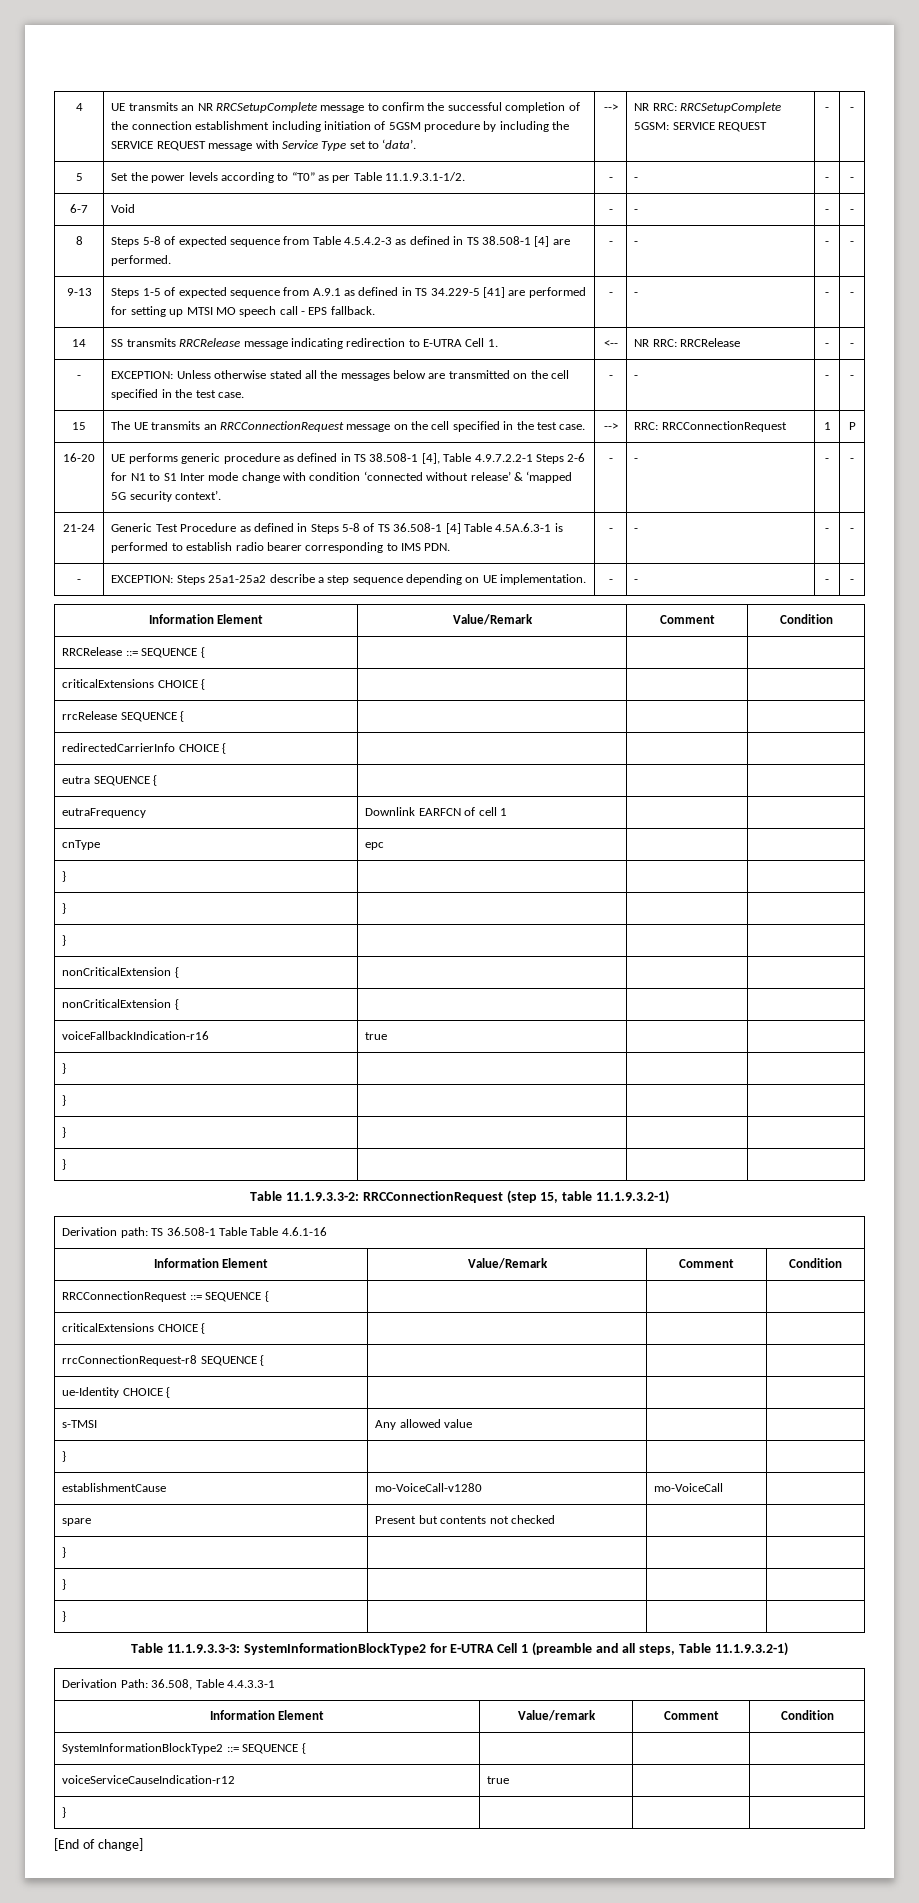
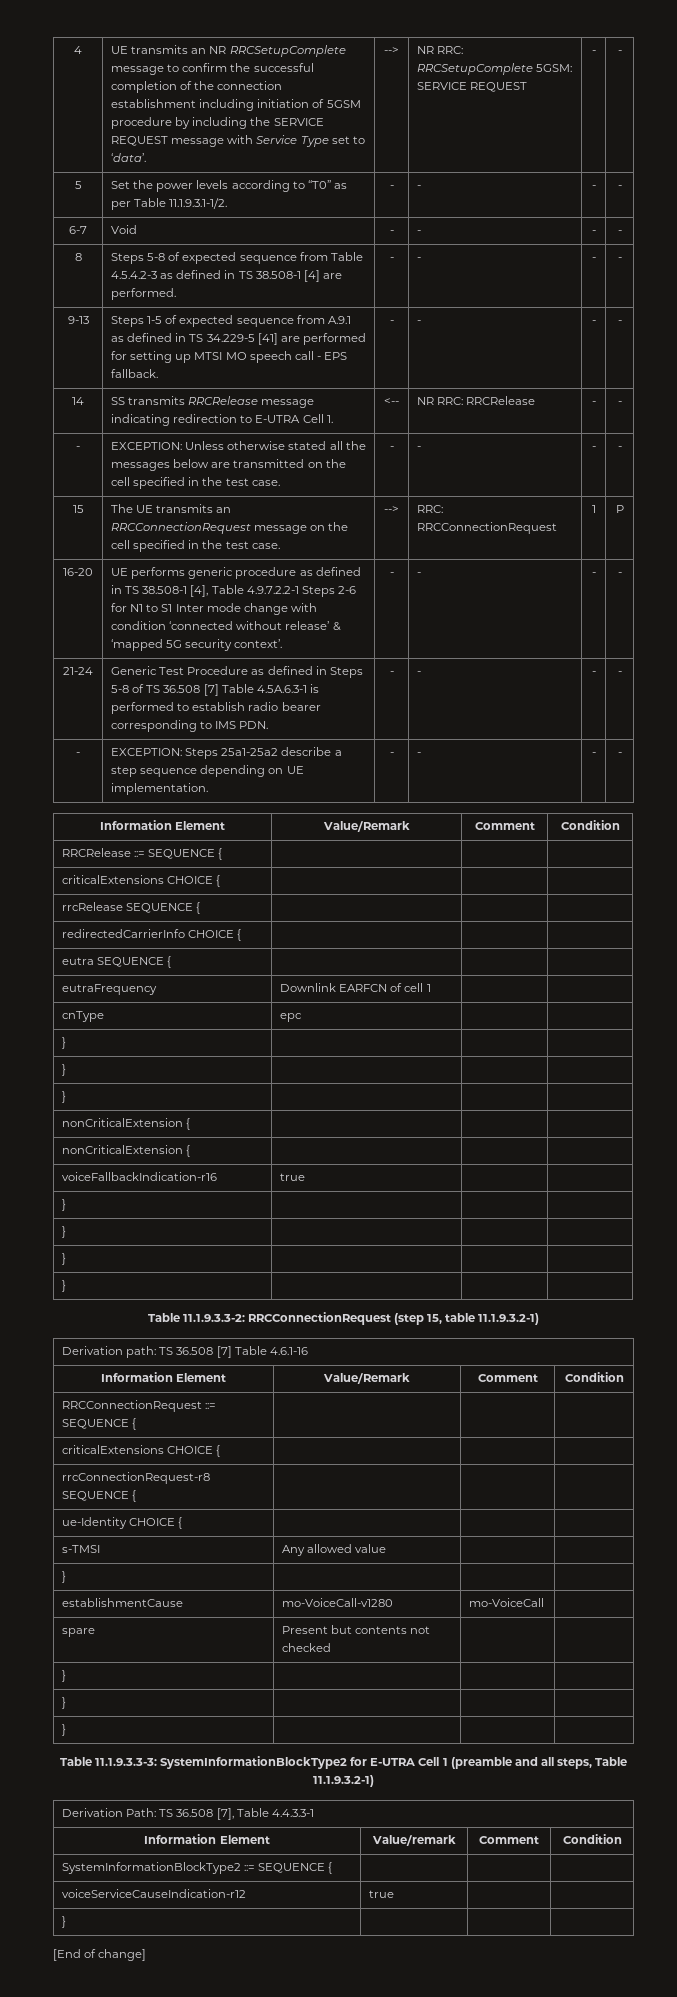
[393,523,461,534] 36.508-1 [4] -> [163,684,219,696] 36.508 [7]
[166,1227,247,1236] 36.508-1 Table -> [176,1346,232,1358] 36.508 [7]
[151,1679,193,1690] 36.508, -> [159,1808,234,1820] TS 36.508 [7],

